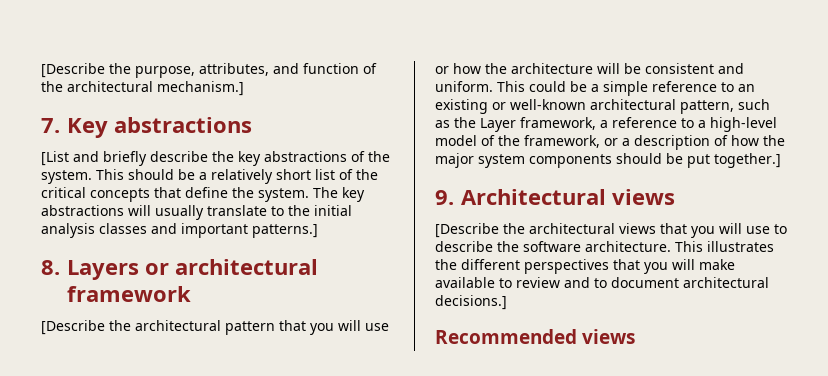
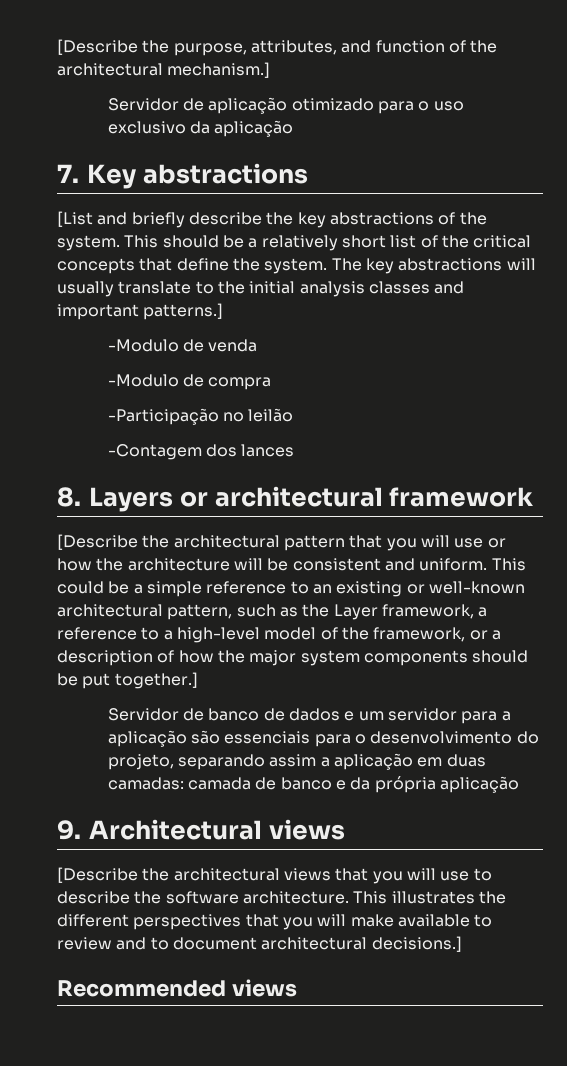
(244, 88) none -> [107,97,464,114] [107,120,294,137] // Servidor de aplicação otimizado para o uso exclusivo da aplicação
(318, 231) none -> [107,339,258,352] [107,374,272,390] [107,408,294,425] [107,444,295,460] // -Modulo de venda // -Modulo de compra // -Participação no leilão // -Contagem dos lances
(781, 160) none -> [107,708,511,724] [107,730,539,747] [107,753,486,770] [107,776,519,793] // Servidor de banco de dados e um servidor para a aplicação são essenciais para o desenvolvimento do projeto, separando assim a aplicação em duas camadas: camada de banco e da própria aplicação

